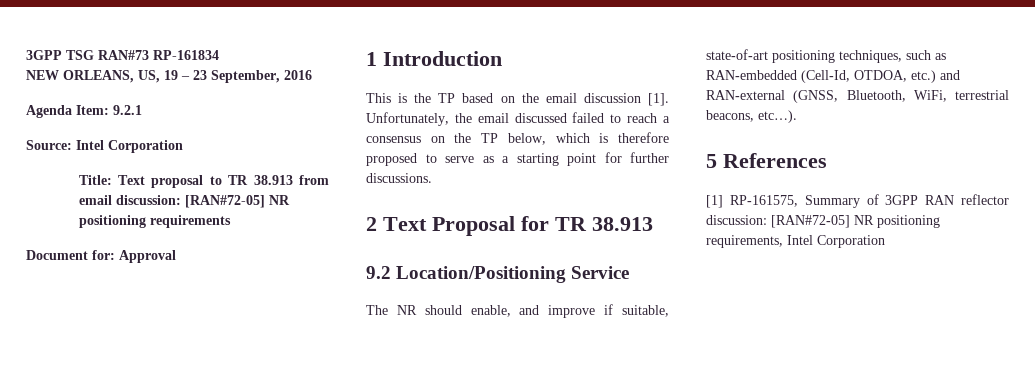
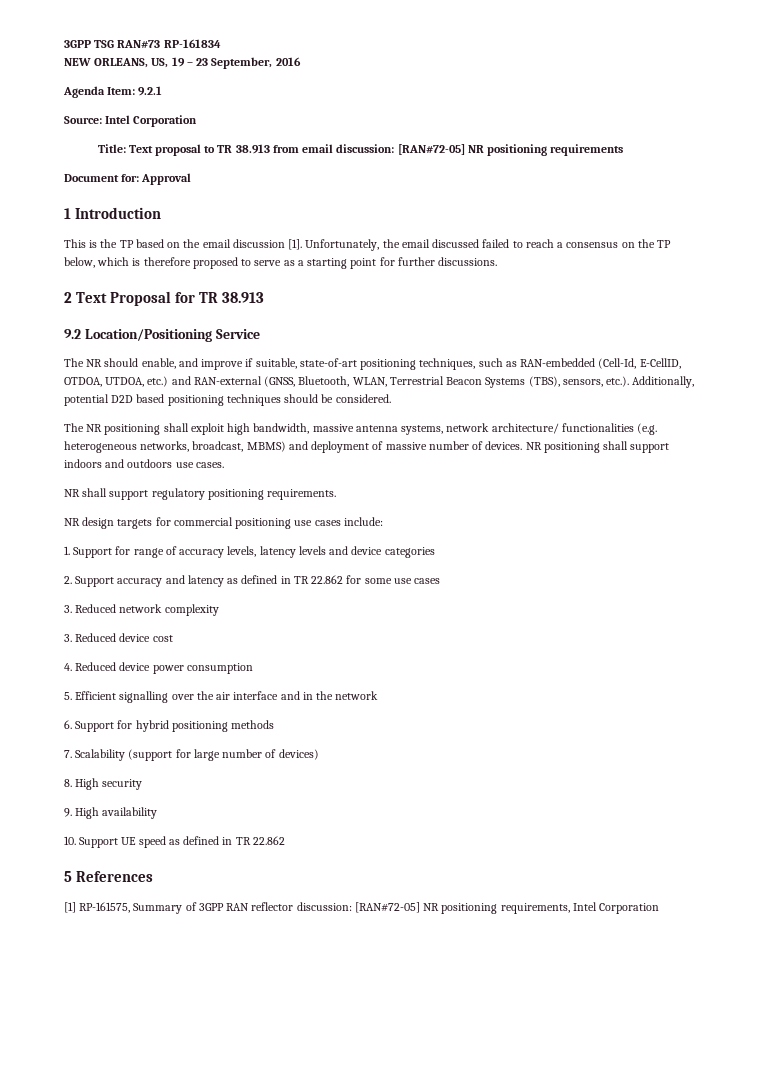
[854,70,907,82] OTDOA, -> [639,358,681,369] [64,377,145,387] E-CellID, OTDOA, UTDOA,
[913,90,1009,102] [706,110,797,123] WiFi, terrestrial beacons, etc…). -> [352,376,695,388] [64,394,391,406] [64,423,658,435] [64,441,670,453] [64,459,224,468] [64,488,337,500] [64,517,383,529] [64,546,435,558] [64,575,441,587] [64,604,219,616] [64,633,173,642] [64,662,253,674] [64,691,379,703] [64,720,275,732] [64,749,319,761] [64,778,143,790] [64,807,158,819] [64,836,285,848] WLAN, Terrestrial Beacon Systems (TBS), sensors, etc.). Additionally, potential D2D based positioning techniques should be considered. // The NR positioning shall exploit high bandwidth, massive antenna systems, network architecture/ functionalities (e.g. heterogeneous networks, broadcast, MBMS) and deployment of massive number of devices. NR positioning shall support indoors and outdoors use cases. // NR shall support regulatory positioning requirements. // NR design targets for commercial positioning use cases include: // 1. Support for range of accuracy levels, latency levels and device categories // 2. Support accuracy and latency as defined in TR 22.862 for some use cases // 3. Reduced network complexity // 3. Reduced device cost // 4. Reduced device power consumption // 5. Efficient signalling over the air interface and in the network // 6. Support for hybrid positioning methods // 7. Scalability (support for large number of devices) // 8. High security // 9. High availability // 10. Support UE speed as defined in TR 22.862

